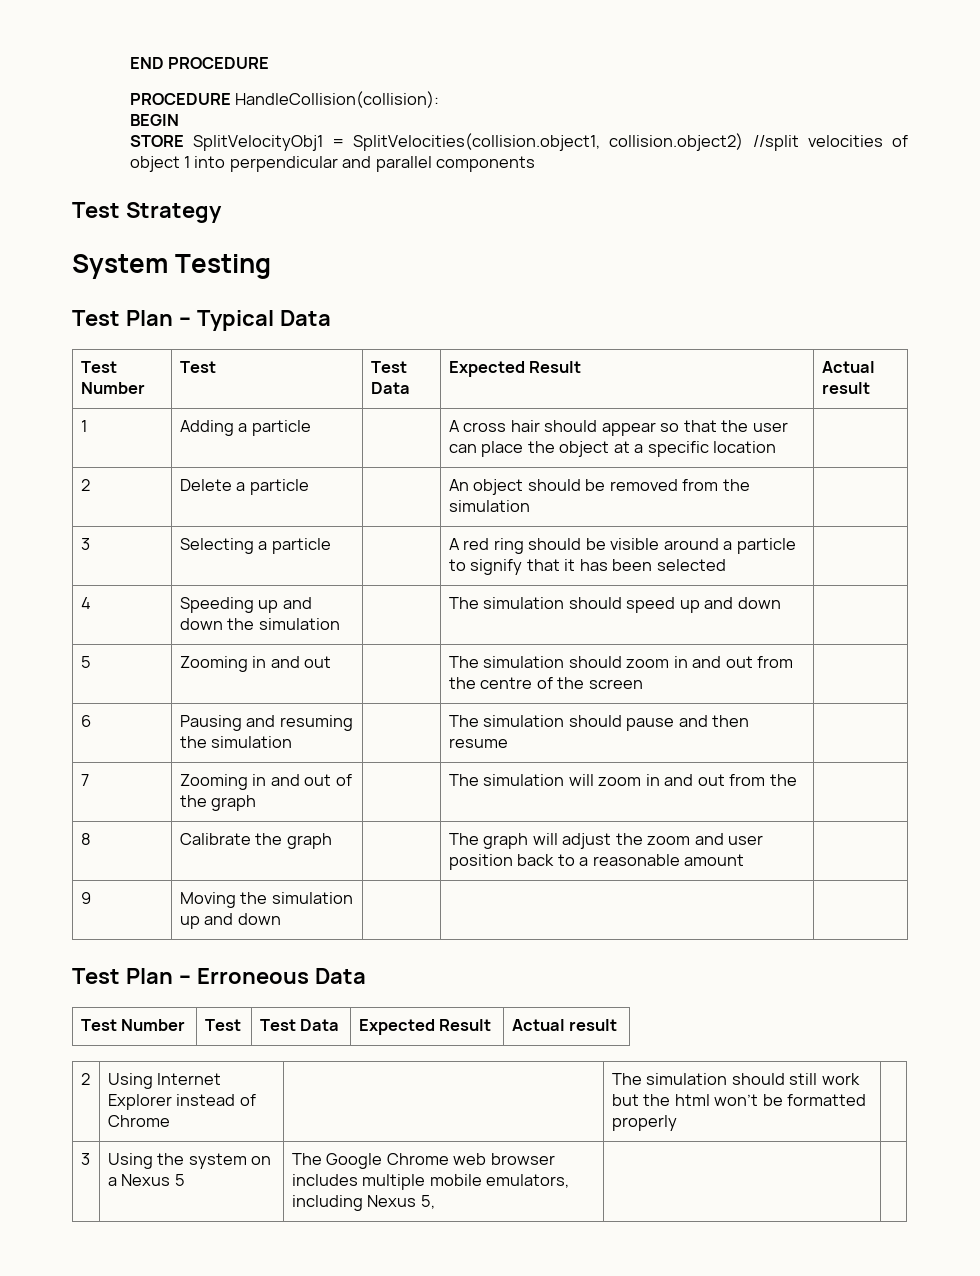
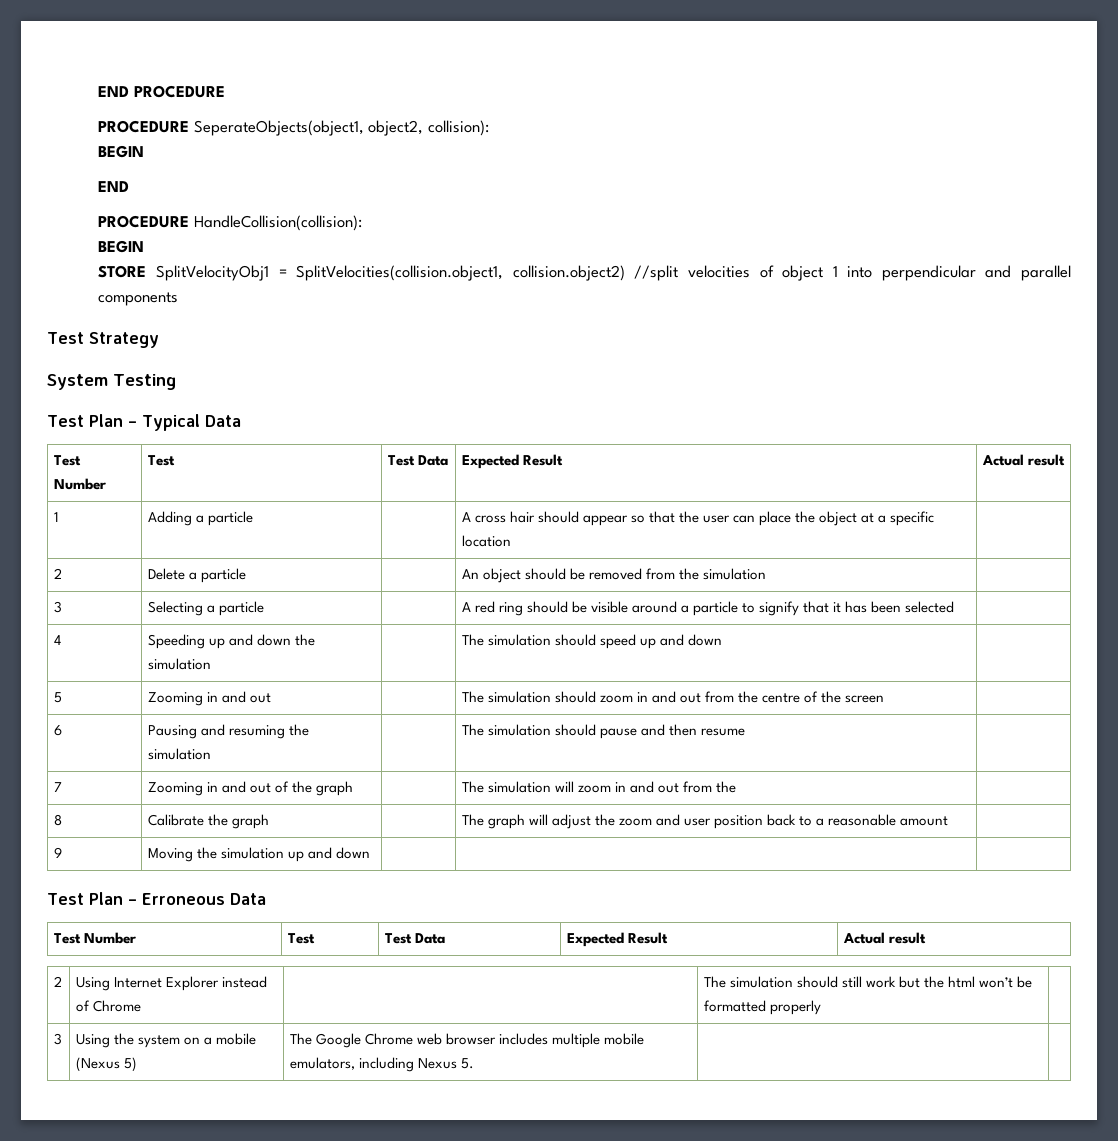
(269, 63) none -> [98,120,489,136] [98,145,145,158] [98,181,130,192] // PROCEDURE SeperateObjects(object1, object2, collision): // BEGIN // END
[121,1174,185,1186] Nexus 5 -> [215,1033,256,1045] [75,1057,137,1072] mobile (Nexus 5)
[420,1195,435,1209] 5, -> [460,1058,474,1069] 5.

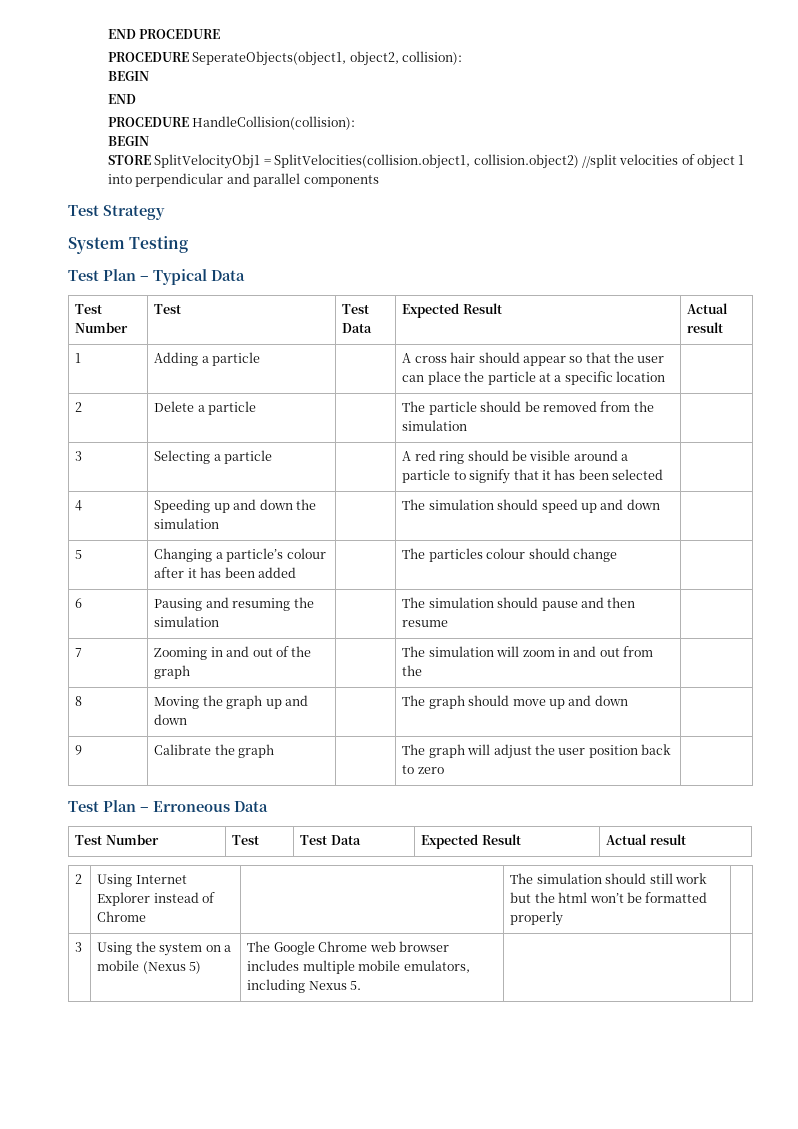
[819,511,858,526] object -> [487,371,536,385] particle
[461,568,521,583] An object -> [402,401,477,415] The particle
[147,691,271,706] [461,691,885,703] Zooming in and out | | The simulation should zoom in and out from the centre of the screen -> [154,548,326,562] [154,567,296,578] [402,548,617,562] Changing a particle’s colour after it has been added | | The particles colour should change
(62, 820) none -> [154,695,308,709] [154,714,188,725] [402,695,628,709] [75,745,83,755] | Moving the graph up and down | | The graph should move up and down | // 9
[618,814,680,826] zoom and -> (555, 749) none
[816,814,949,826] [53,847,62,858] [147,847,370,862] a reasonable amount | // 9 | Moving the simulation up and down | | -> [417,767,444,774] zero

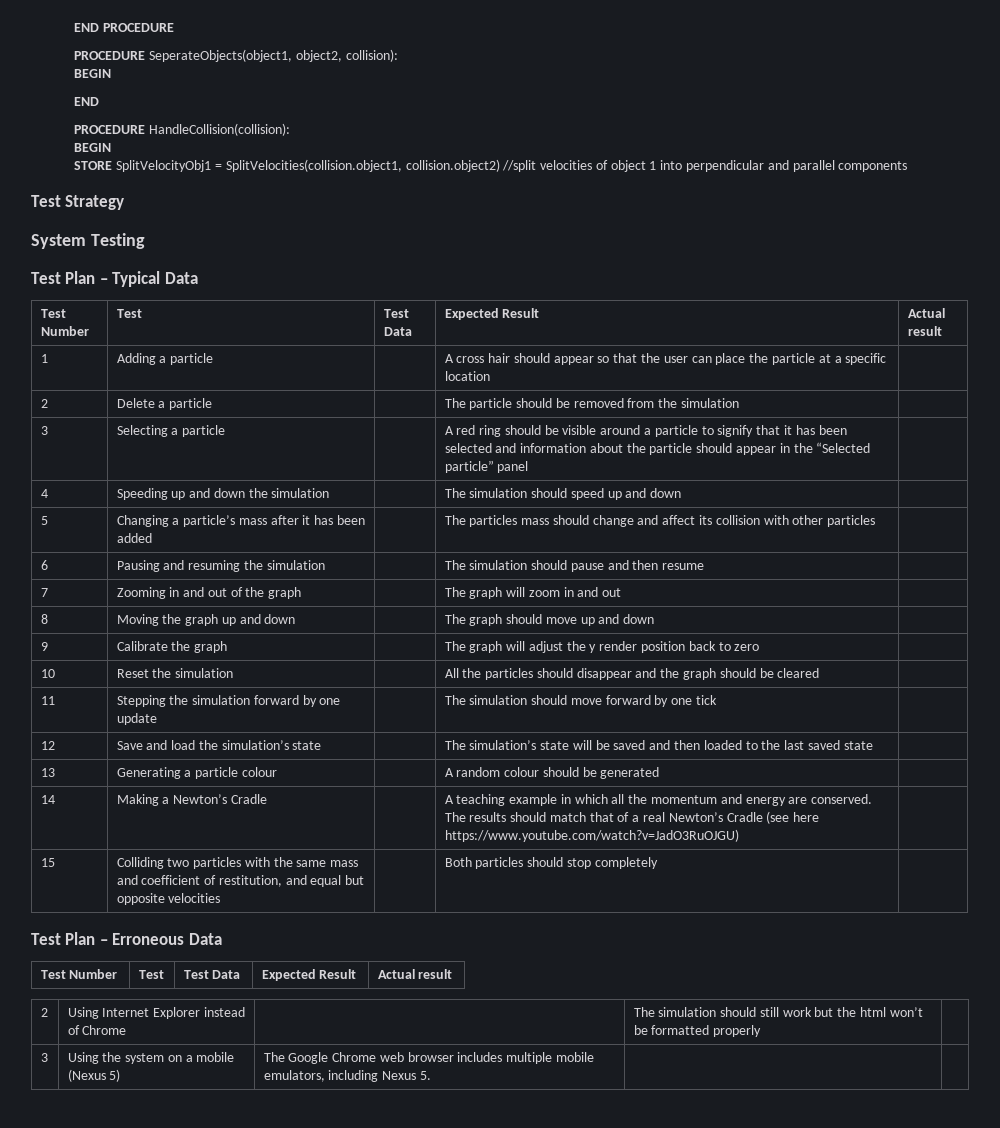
(664, 474) none -> [495,442,871,455] [444,460,529,473] and information about the particle should appear in the “Selected particle” panel
[286,548,326,559] colour -> [238,518,267,525] mass
[486,548,526,559] colour -> [521,518,550,525] mass
(617, 555) none -> [637,515,876,527] and affect its collision with other particles
[428,646,494,657] simulation -> [469,587,503,599] graph
[623,646,654,657] [402,665,423,676] from the -> (622, 592) none
[558,748,586,755] user -> [589,641,638,653] y render
(444, 770) none -> [40,669,55,678] [116,668,234,678] [444,668,820,680] [40,696,55,705] [116,695,341,707] [116,713,157,725] [444,695,718,707] [40,741,55,750] [116,740,322,750] [444,740,873,750] [40,768,55,777] [116,767,277,779] [444,767,660,779] [40,795,55,804] [116,794,267,806] [444,794,873,806] [444,811,820,824] [444,829,739,842] [40,858,55,867] [116,857,359,869] [116,875,365,887] [116,893,221,905] [444,857,658,869] // 10 | Reset the simulation | | All the particles should disappear and the graph should be cleared | // 11 | Stepping the simulation forward by one update | | The simulation should move forward by one tick | // 12 | Save and load the simulation’s state | | The simulation’s state will be saved and then loaded to the last saved state | // 13 | Generating a particle colour | | A random colour should be generated | // 14 | Making a Newton’s Cradle | | A teaching example in which all the momentum and energy are conserved. The results should match that of a real Newton’s Cradle (see here https://www.youtube.com/watch?v=JadO3RuOJGU) | // 15 | Colliding two particles with the same mass and coefficient of restitution, and equal but opposite velocities | | Both particles should stop completely |

